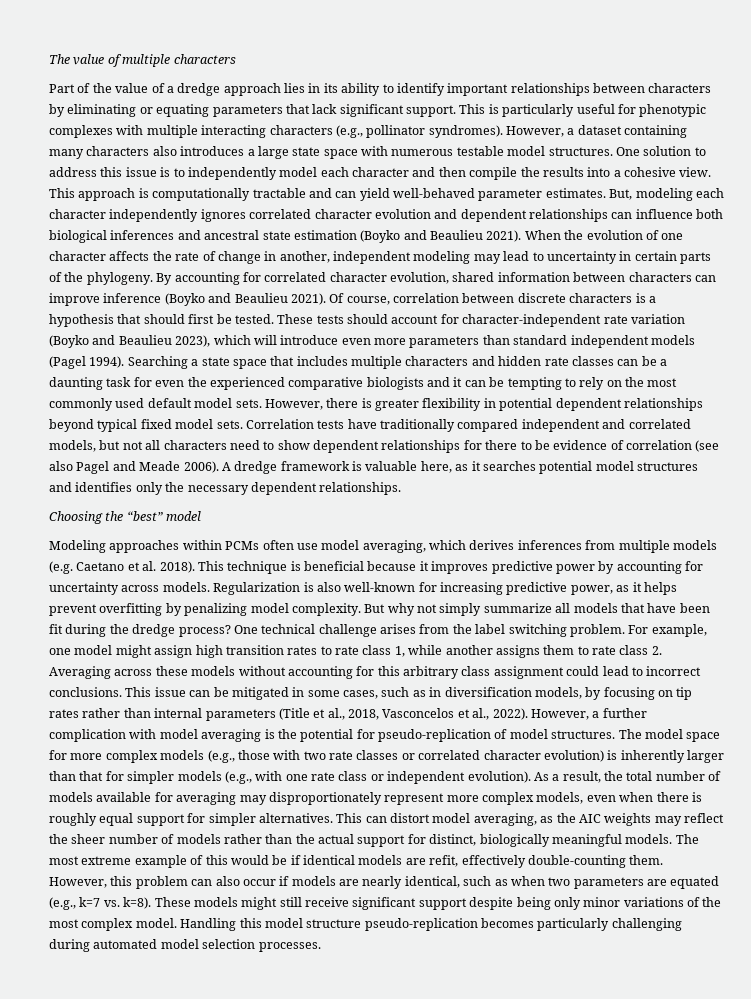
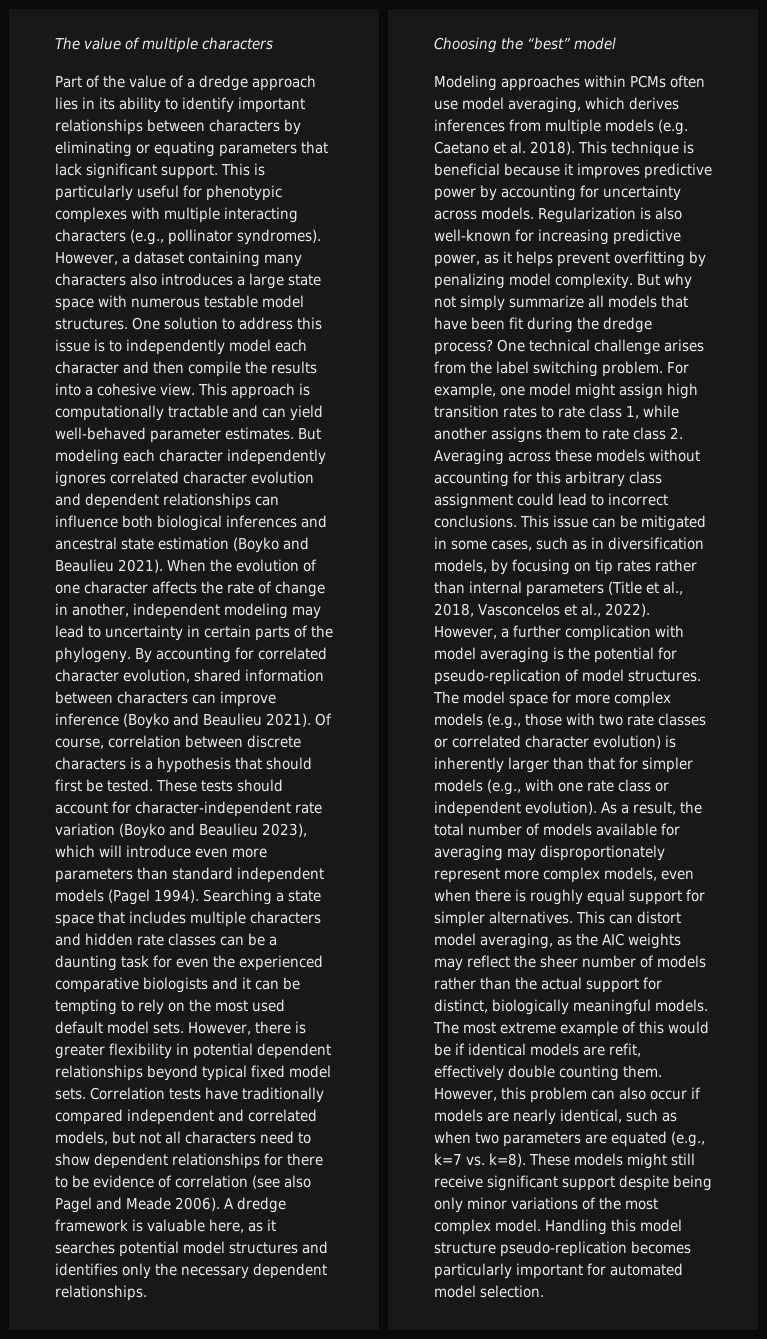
[609,189,633,200] But, -> [298,428,321,440] But
[49,398,113,411] commonly -> (248, 1006) none
[527,855,626,868] double-counting -> [508,1065,619,1081] double counting
[611,918,682,931] [49,939,321,952] challenging during automated model selection processes. -> [516,1263,683,1279] [434,1285,544,1298] important for automated model selection.

